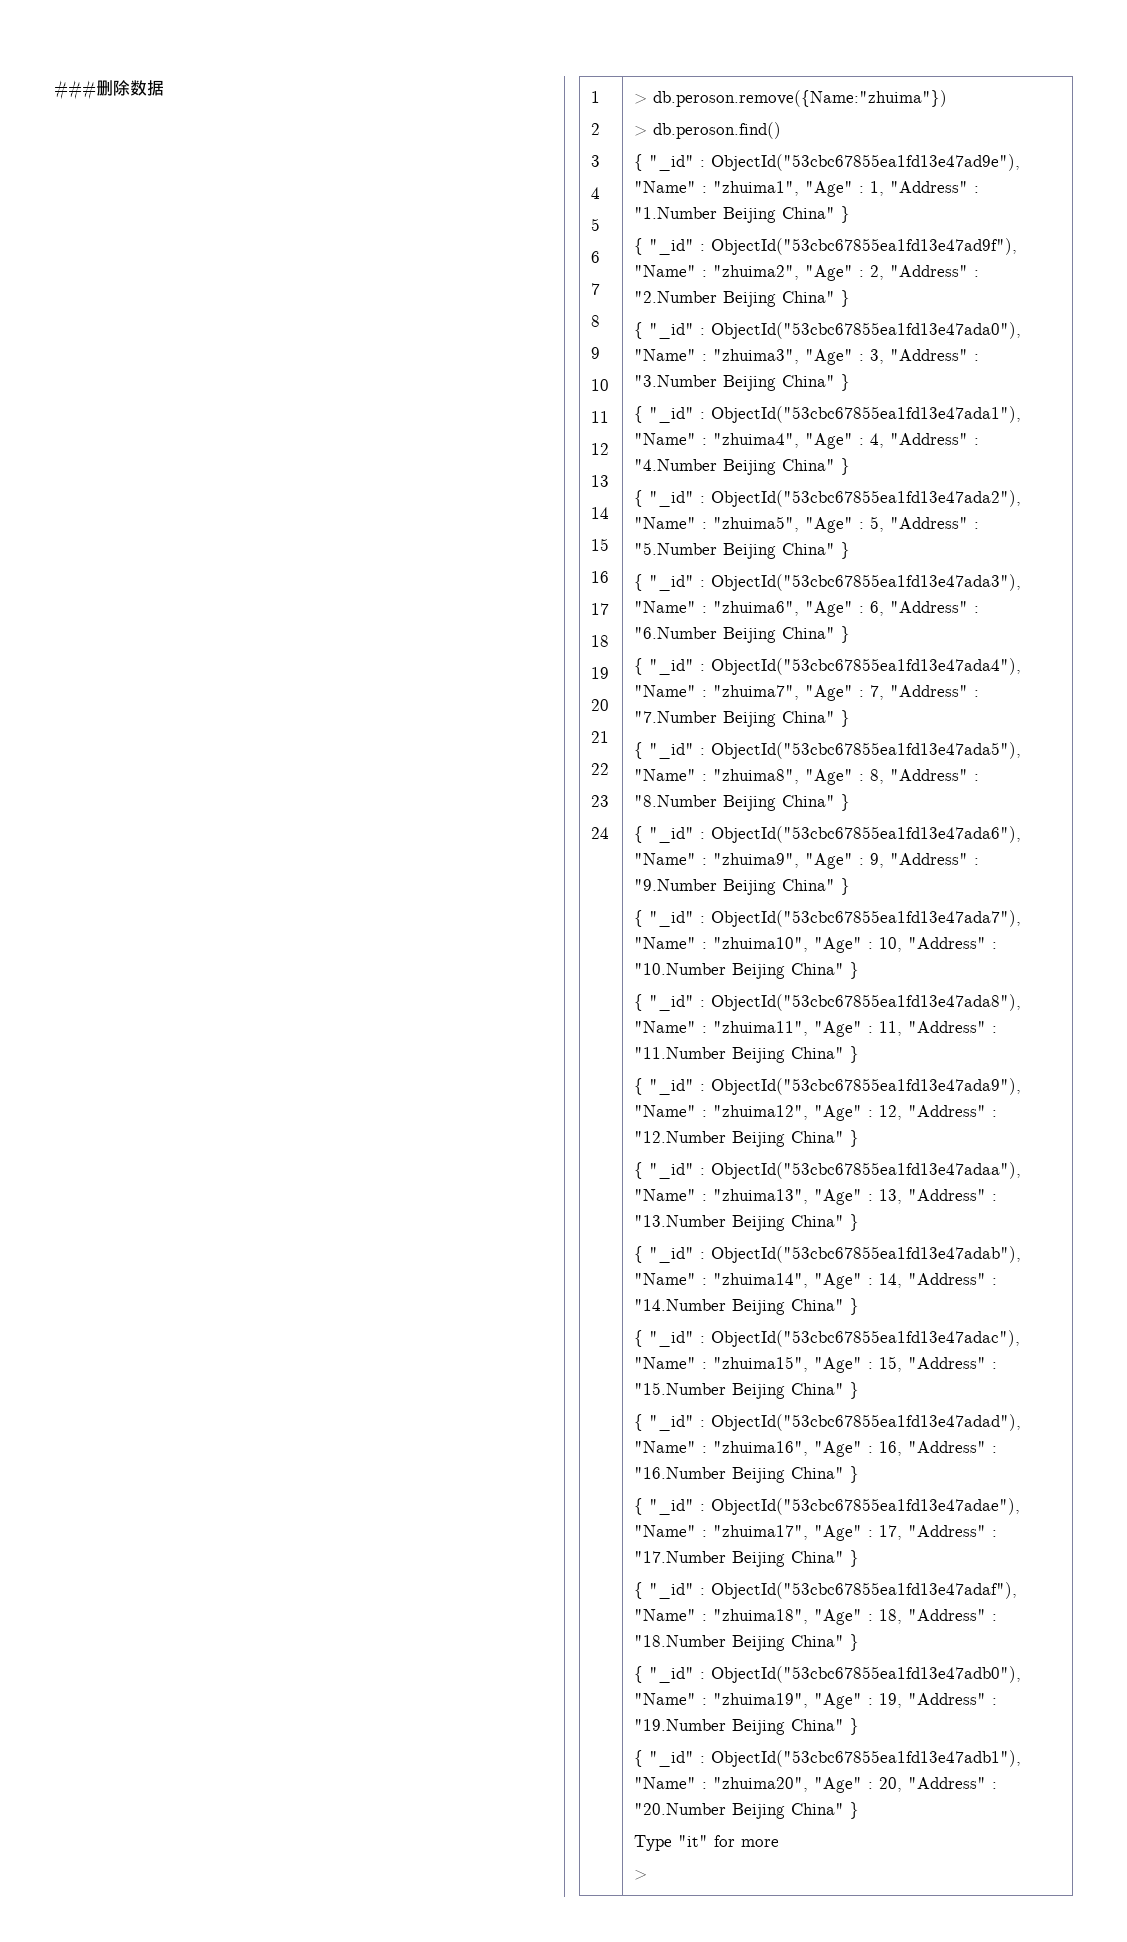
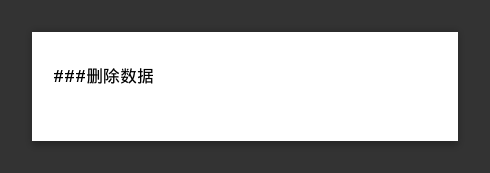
[591,91,601,103] [591,123,601,135] [591,155,601,167] [591,187,601,199] [591,218,601,231] [591,251,601,263] [591,283,601,295] [591,315,601,327] [591,347,601,359] [591,379,610,391] [591,411,610,423] [591,443,610,455] [591,475,610,487] [591,507,610,519] [591,538,610,551] [591,571,610,583] [591,603,610,615] [591,635,610,647] [591,667,610,679] [591,699,610,711] [591,731,610,743] [591,763,610,775] [591,795,610,807] [591,827,610,839] [634,90,948,107] [634,122,782,139] [634,154,1021,171] [634,181,980,197] [634,206,851,223] [634,238,1018,255] [634,265,980,281] [634,290,851,307] [634,322,1022,339] [634,349,980,365] [634,374,851,391] [634,406,1022,423] [634,433,980,449] [634,458,851,475] [634,490,1022,507] [634,516,980,533] [634,542,851,559] [634,574,1022,591] [634,601,980,617] [634,626,851,643] [634,658,1022,675] [634,685,980,701] [634,710,851,727] [634,742,1022,759] [634,769,980,785] [634,794,851,811] [634,826,1022,843] [634,853,980,869] [634,878,851,895] [634,910,1022,927] [634,937,998,953] [634,962,860,979] [634,994,1022,1011] [634,1021,998,1037] [634,1046,860,1063] [634,1078,1022,1095] [634,1105,998,1121] [634,1130,860,1147] [634,1162,1022,1179] [634,1189,998,1205] [634,1214,860,1231] [634,1246,1022,1263] [634,1273,998,1289] [634,1298,860,1315] [634,1330,1021,1347] [634,1356,998,1373] [634,1382,860,1399] [634,1414,1022,1431] [634,1441,998,1457] [634,1466,860,1483] [634,1498,1021,1515] [634,1525,998,1541] [634,1550,860,1567] [634,1582,1018,1599] [634,1609,998,1625] [634,1634,860,1651] [634,1666,1022,1683] [634,1693,998,1709] [634,1718,860,1735] [634,1750,1022,1767] [634,1777,998,1793] [634,1802,860,1819] [634,1835,780,1851] [634,1870,648,1880] // 1 // 2 // 3 // 4 // 5 // 6 // 7 // 8 // 9 // 10 // 11 // 12 // 13 // 14 // 15 // 16 // 17 // 18 // 19 // 20 // 21 // 22 // 23 // 24 | > db.peroson.remove({Name:"zhuima"}) // > db.peroson.find() // { "_id" : ObjectId("53cbc67855ea1fd13e47ad9e"), "Name" : "zhuima1", "Age" : 1, "Address" : "1.Number Beijing China" } // { "_id" : ObjectId("53cbc67855ea1fd13e47ad9f"), "Name" : "zhuima2", "Age" : 2, "Address" : "2.Number Beijing China" } // { "_id" : ObjectId("53cbc67855ea1fd13e47ada0"), "Name" : "zhuima3", "Age" : 3, "Address" : "3.Number Beijing China" } // { "_id" : ObjectId("53cbc67855ea1fd13e47ada1"), "Name" : "zhuima4", "Age" : 4, "Address" : "4.Number Beijing China" } // { "_id" : ObjectId("53cbc67855ea1fd13e47ada2"), "Name" : "zhuima5", "Age" : 5, "Address" : "5.Number Beijing China" } // { "_id" : ObjectId("53cbc67855ea1fd13e47ada3"), "Name" : "zhuima6", "Age" : 6, "Address" : "6.Number Beijing China" } // { "_id" : ObjectId("53cbc67855ea1fd13e47ada4"), "Name" : "zhuima7", "Age" : 7, "Address" : "7.Number Beijing China" } // { "_id" : ObjectId("53cbc67855ea1fd13e47ada5"), "Name" : "zhuima8", "Age" : 8, "Address" : "8.Number Beijing China" } // { "_id" : ObjectId("53cbc67855ea1fd13e47ada6"), "Name" : "zhuima9", "Age" : 9, "Address" : "9.Number Beijing China" } // { "_id" : ObjectId("53cbc67855ea1fd13e47ada7"), "Name" : "zhuima10", "Age" : 10, "Address" : "10.Number Beijing China" } // { "_id" : ObjectId("53cbc67855ea1fd13e47ada8"), "Name" : "zhuima11", "Age" : 11, "Address" : "11.Number Beijing China" } // { "_id" : ObjectId("53cbc67855ea1fd13e47ada9"), "Name" : "zhuima12", "Age" : 12, "Address" : "12.Number Beijing China" } // { "_id" : ObjectId("53cbc67855ea1fd13e47adaa"), "Name" : "zhuima13", "Age" : 13, "Address" : "13.Number Beijing China" } // { "_id" : ObjectId("53cbc67855ea1fd13e47adab"), "Name" : "zhuima14", "Age" : 14, "Address" : "14.Number Beijing China" } // { "_id" : ObjectId("53cbc67855ea1fd13e47adac"), "Name" : "zhuima15", "Age" : 15, "Address" : "15.Number Beijing China" } // { "_id" : ObjectId("53cbc67855ea1fd13e47adad"), "Name" : "zhuima16", "Age" : 16, "Address" : "16.Number Beijing China" } // { "_id" : ObjectId("53cbc67855ea1fd13e47adae"), "Name" : "zhuima17", "Age" : 17, "Address" : "17.Number Beijing China" } // { "_id" : ObjectId("53cbc67855ea1fd13e47adaf"), "Name" : "zhuima18", "Age" : 18, "Address" : "18.Number Beijing China" } // { "_id" : ObjectId("53cbc67855ea1fd13e47adb0"), "Name" : "zhuima19", "Age" : 19, "Address" : "19.Number Beijing China" } // { "_id" : ObjectId("53cbc67855ea1fd13e47adb1"), "Name" : "zhuima20", "Age" : 20, "Address" : "20.Number Beijing China" } // Type "it" for more // > -> (154, 76) none

